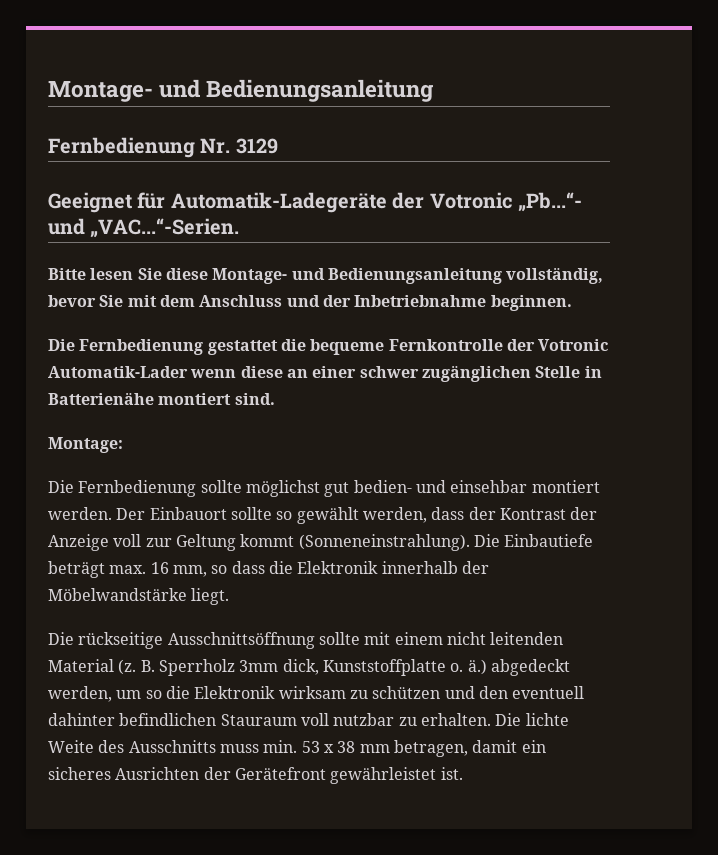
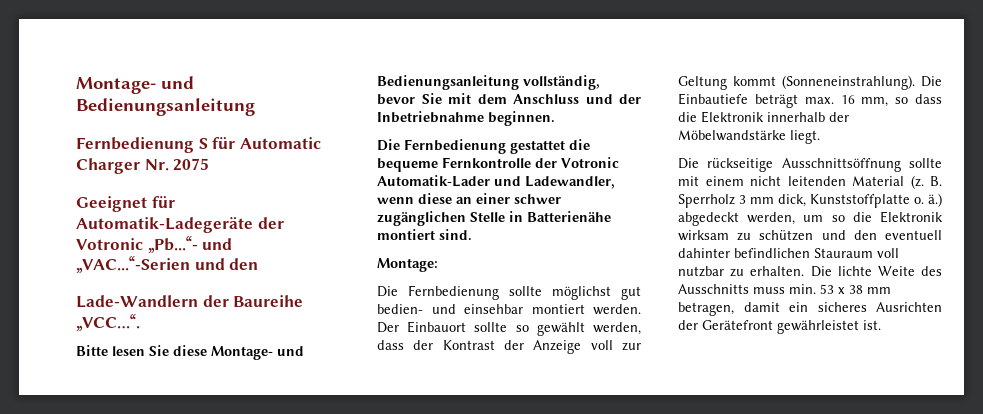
[200,138,278,154] Nr. 3129 -> [198,137,321,149] [76,158,210,174] S für Automatic Charger Nr. 2075
[90,218,240,238] „VAC...“-Serien. -> [76,256,259,273] [76,295,304,308] [76,314,140,331] „VAC...“-Serien und den // Lade-Wandlern der Baureihe „VCC…“.
(188, 372) none -> [494,176,615,189] und Ladewandler,
[239,660,279,672] 3mm -> [739,195,774,204] 3 mm

